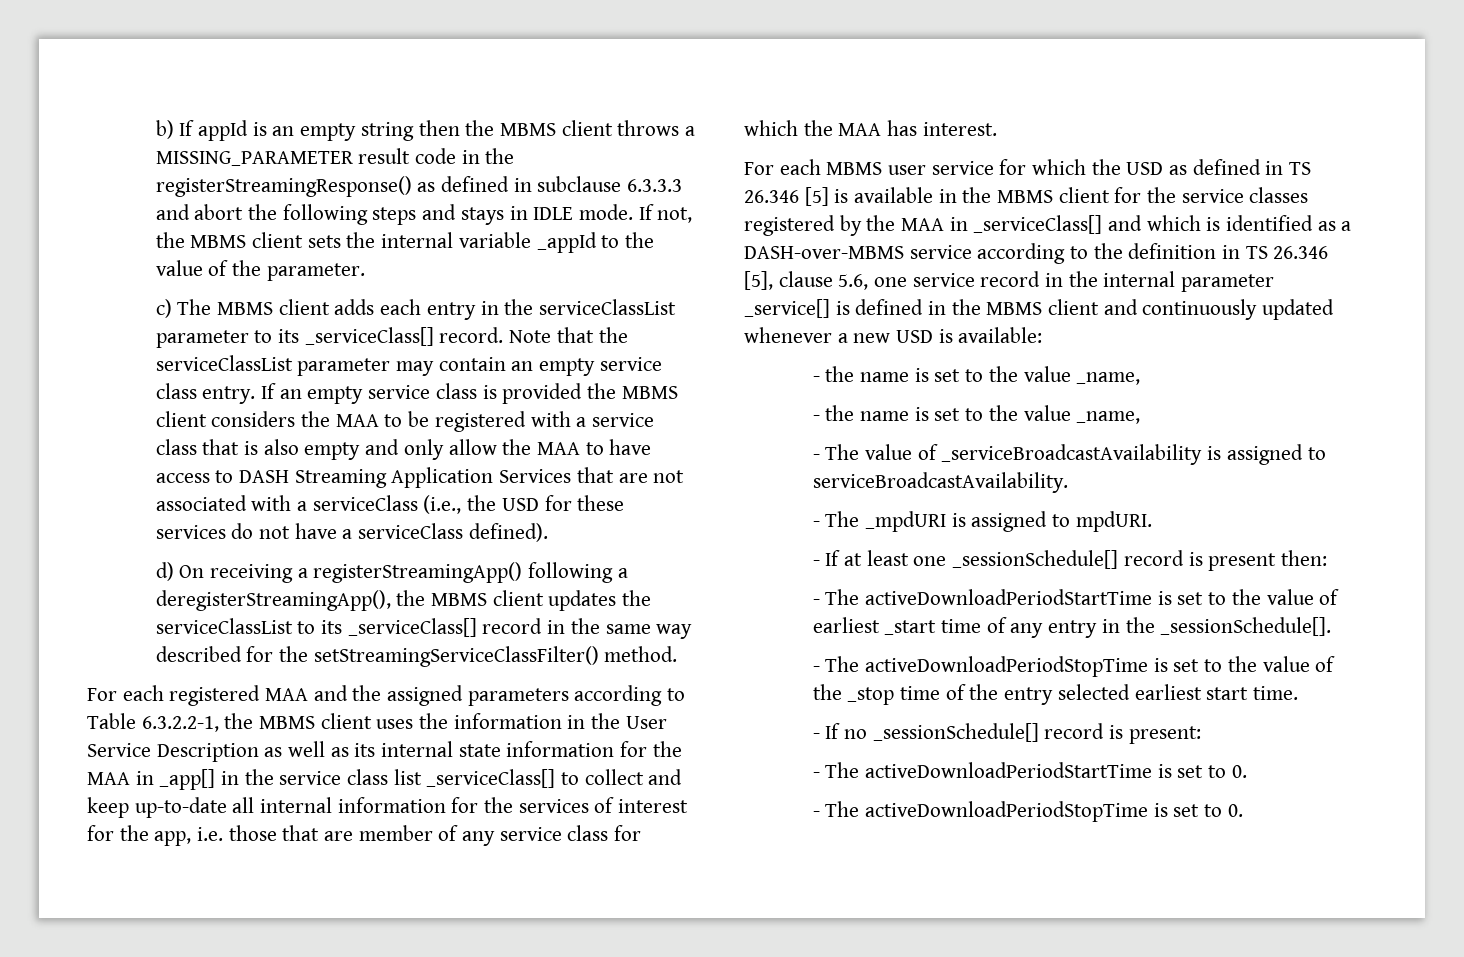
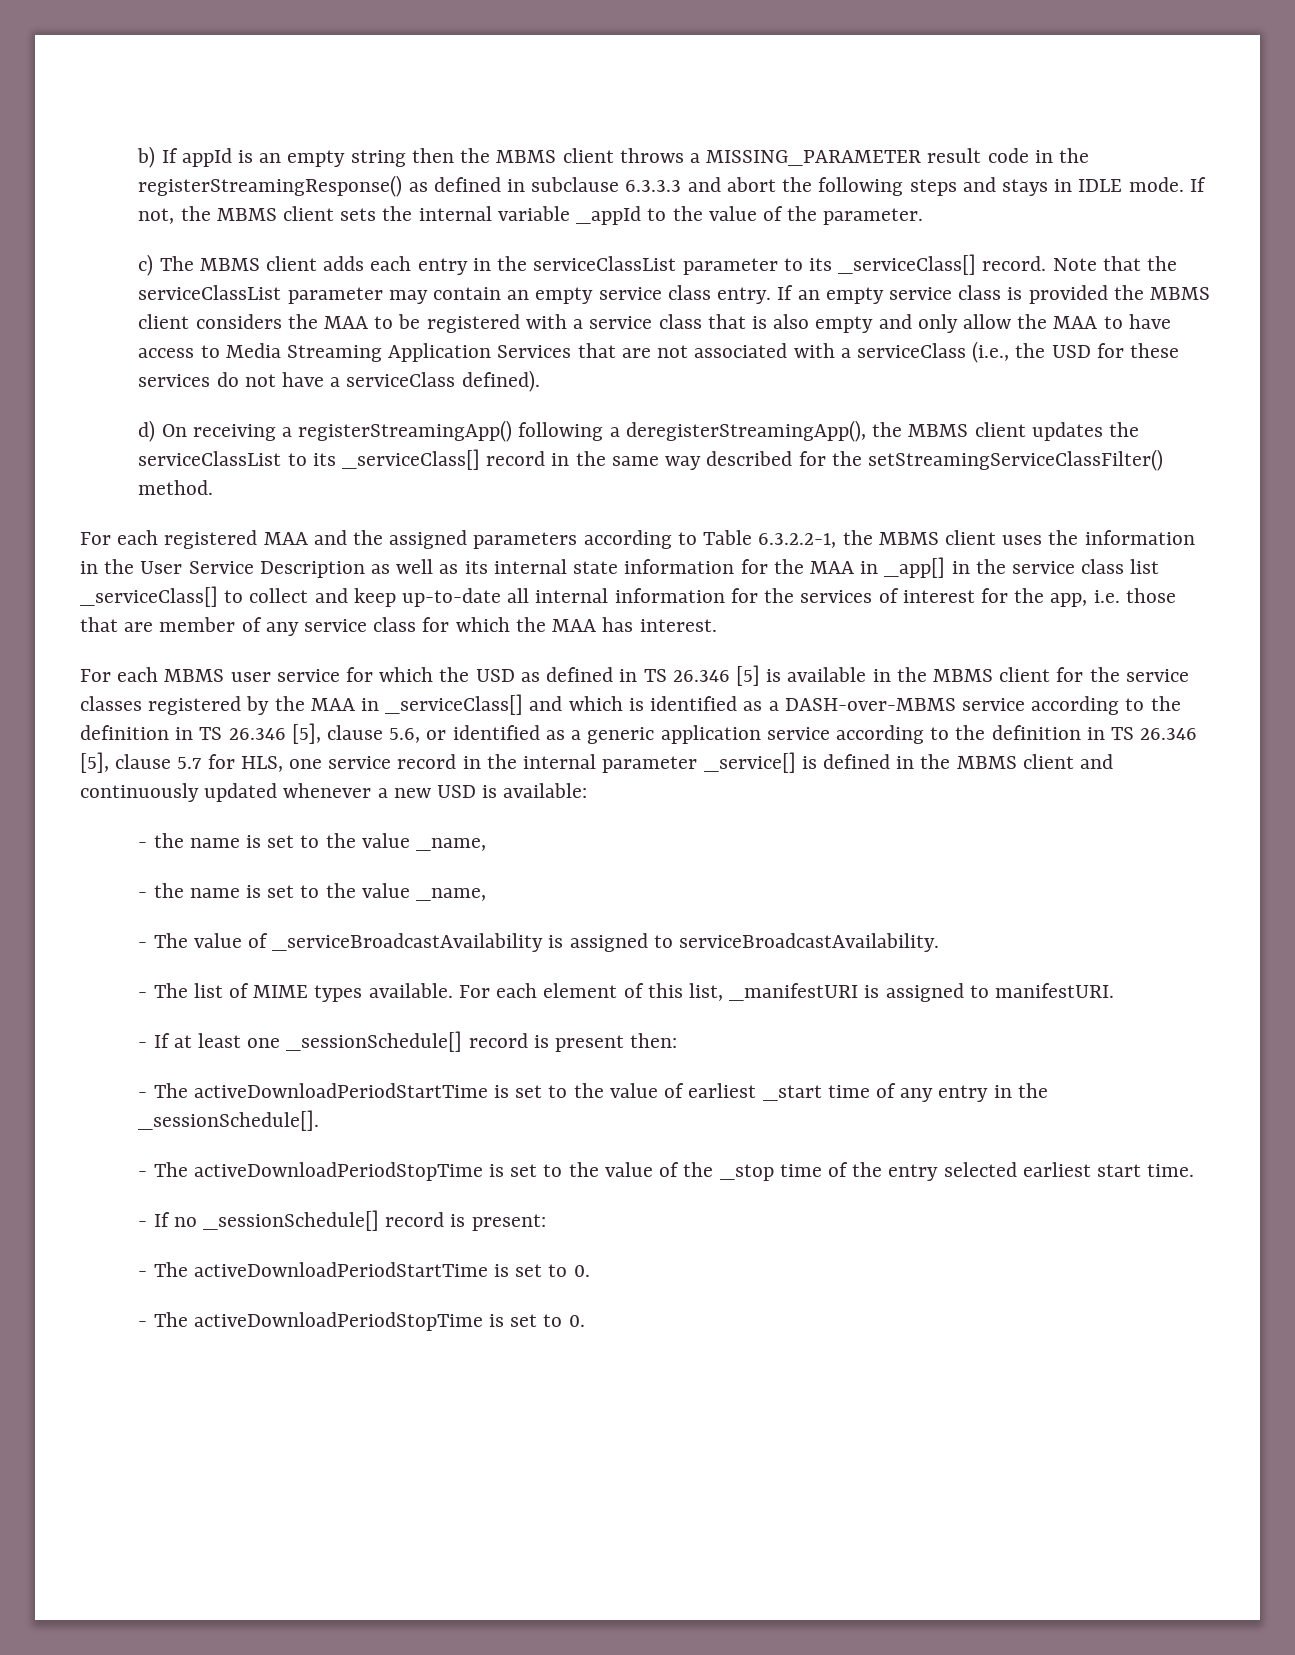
[239,470,290,483] DASH -> [225,343,281,358] Media
(869, 282) none -> [426,725,1198,744] [80,752,283,773] or identified as a generic application service according to the definition in TS 26.346 [5], clause 5.7 for HLS,
[865,511,1152,532] _mpdURI is assigned to mpdURI. -> [193,983,1114,1002] list of MIME types available. For each element of this list, _manifestURI is assigned to manifestURI.

